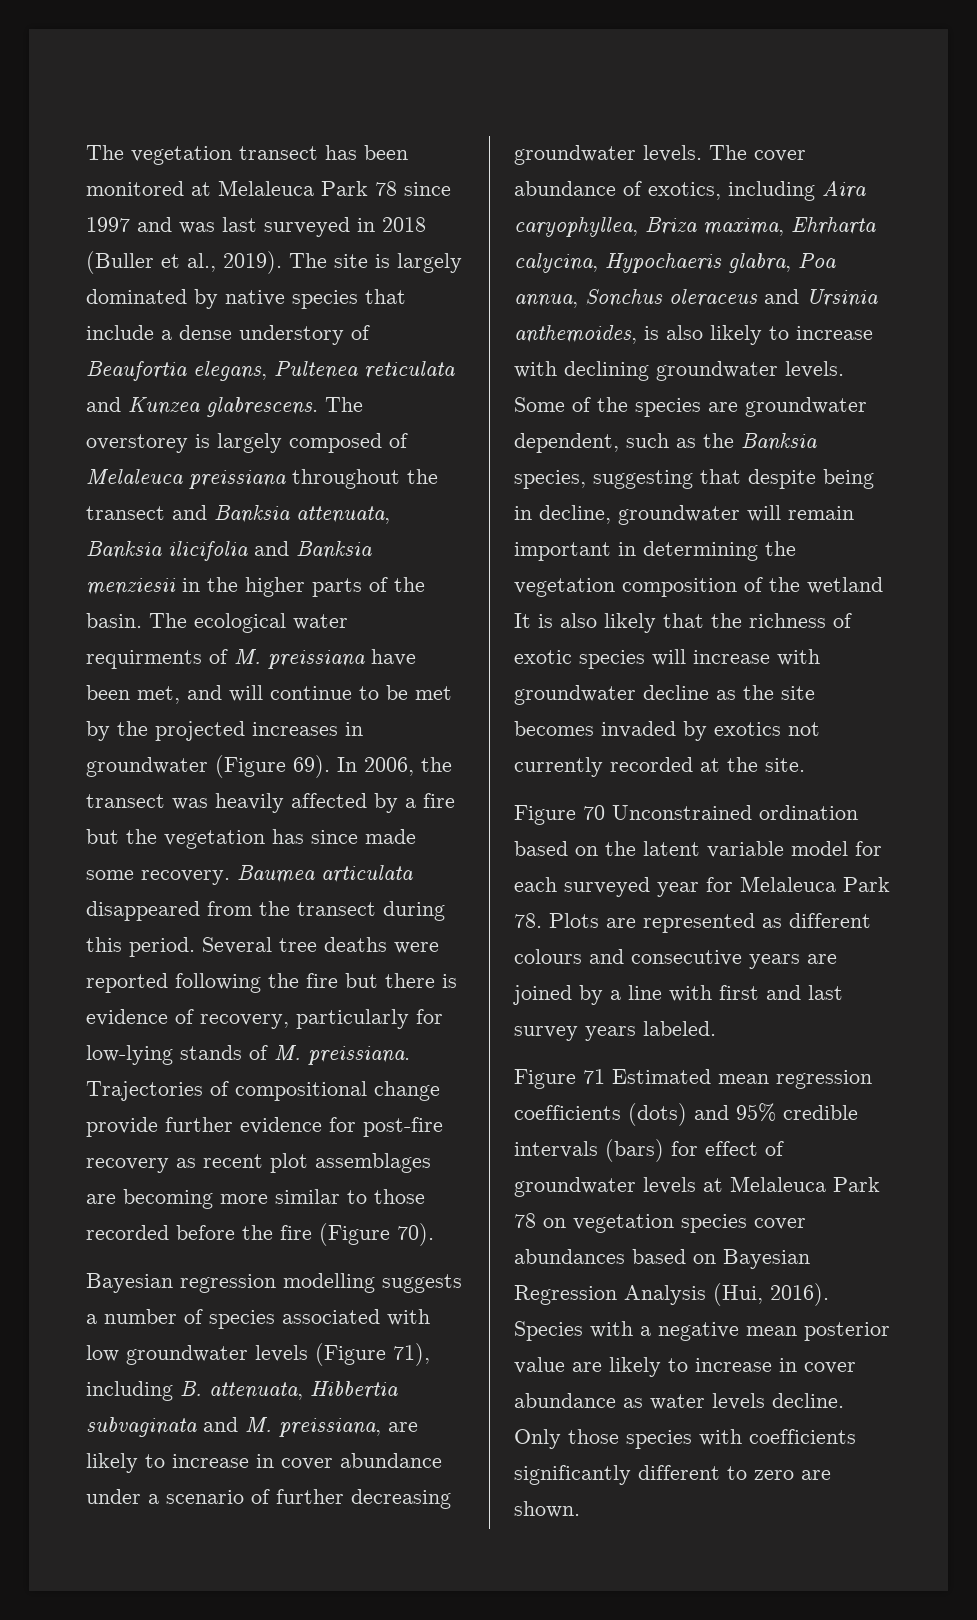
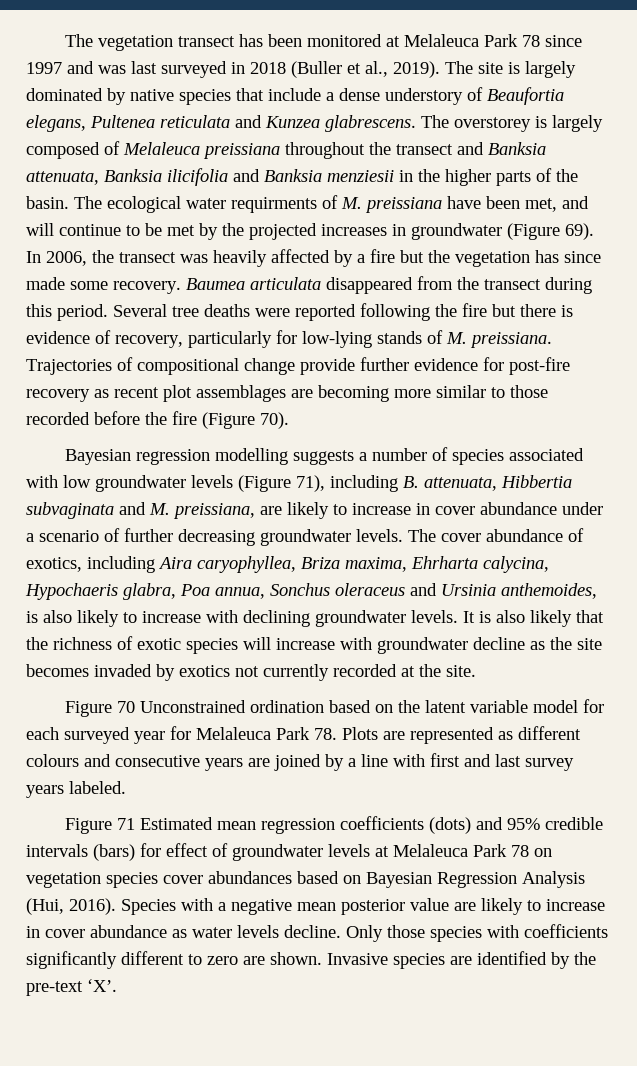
[514,397,867,417] [514,433,817,453] [514,469,874,489] [514,505,854,525] [514,541,796,561] [514,577,883,597] Some of the species are groundwater dependent, such as the Banksia species, suggesting that despite being in decline, groundwater will remain important in determining the vegetation composition of the wetland -> (458, 616) none
(580, 1509) none -> [327,951,596,969] [26,979,117,996] Invasive species are identified by the pre-text ‘X’.

